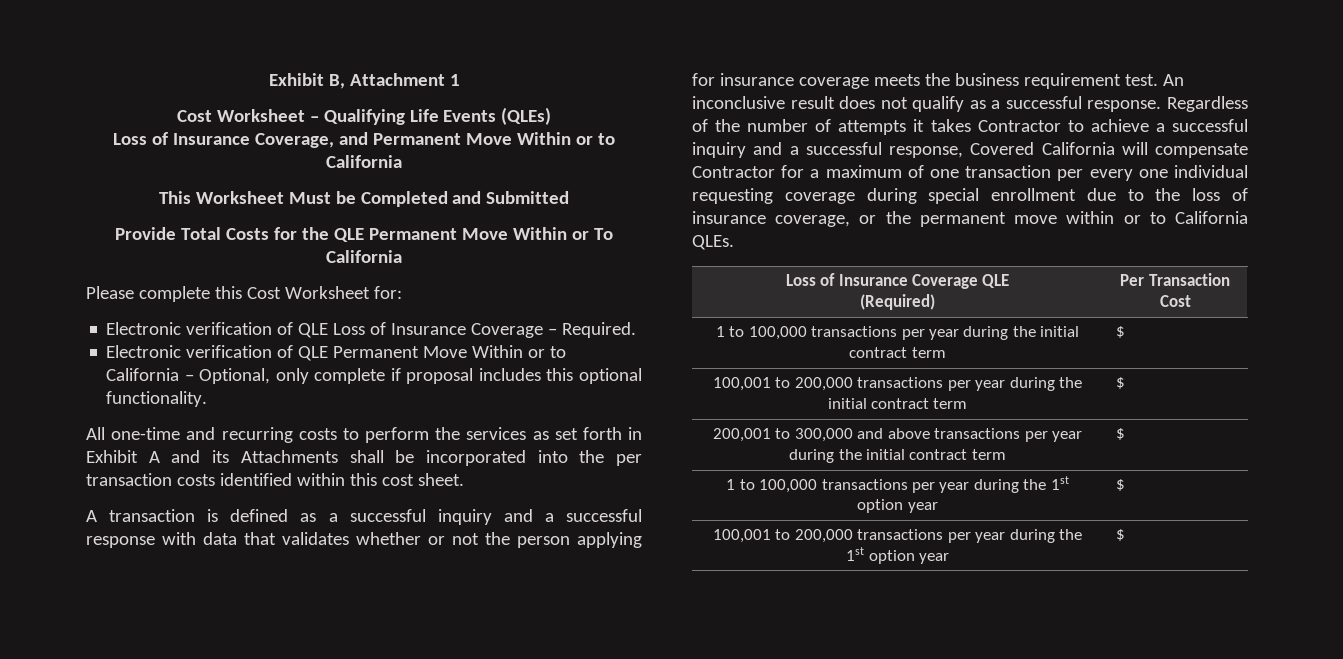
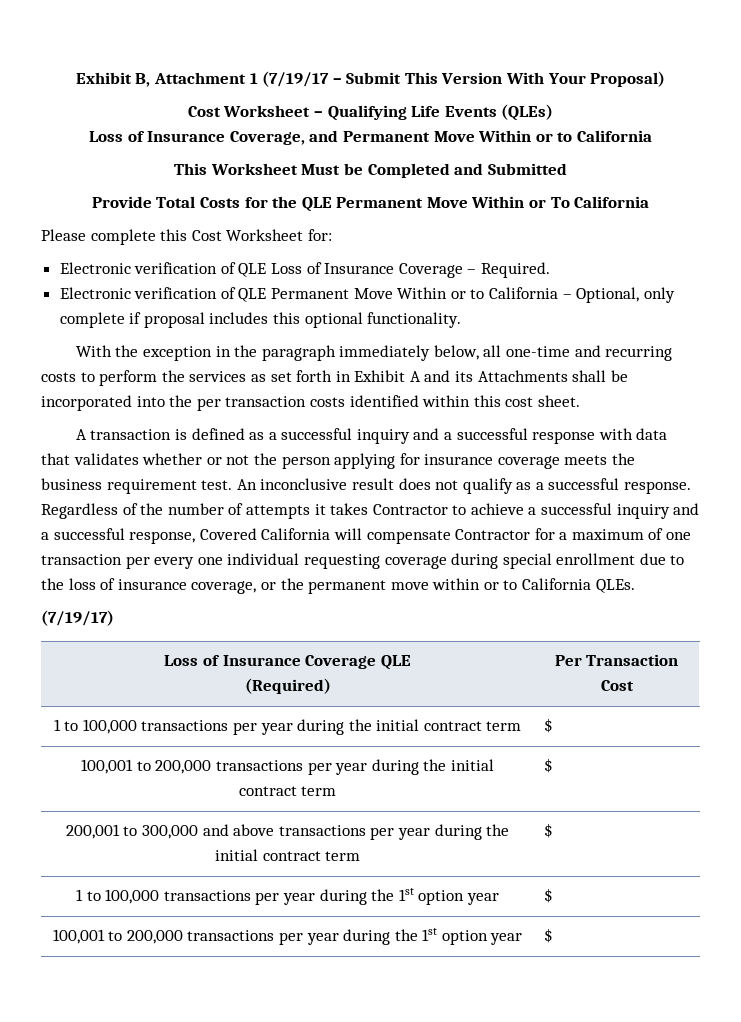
(460, 80) none -> [262,71,666,87] (7/19/17 – Submit This Version With Your Proposal)
[86,427,105,440] All -> [75,345,502,361] With the exception in the paragraph immediately below, all
(734, 242) none -> [41,610,114,626] // (7/19/17)

